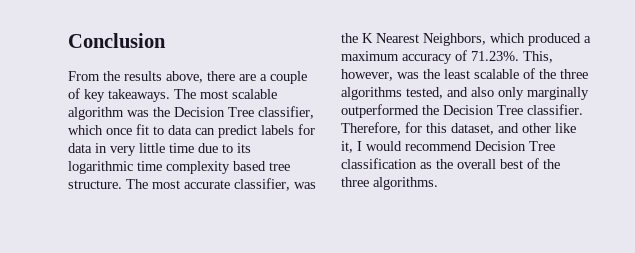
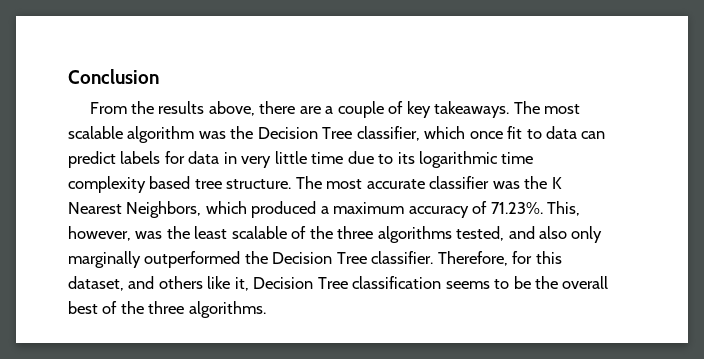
[234,178,290,191] classifier, -> [429,176,490,189] classifier
[522,123,551,133] other -> [158,276,203,289] others
[357,141,555,151] [341,158,432,169] I would recommend Decision Tree classification as -> [253,276,531,289] Decision Tree classification seems to be

